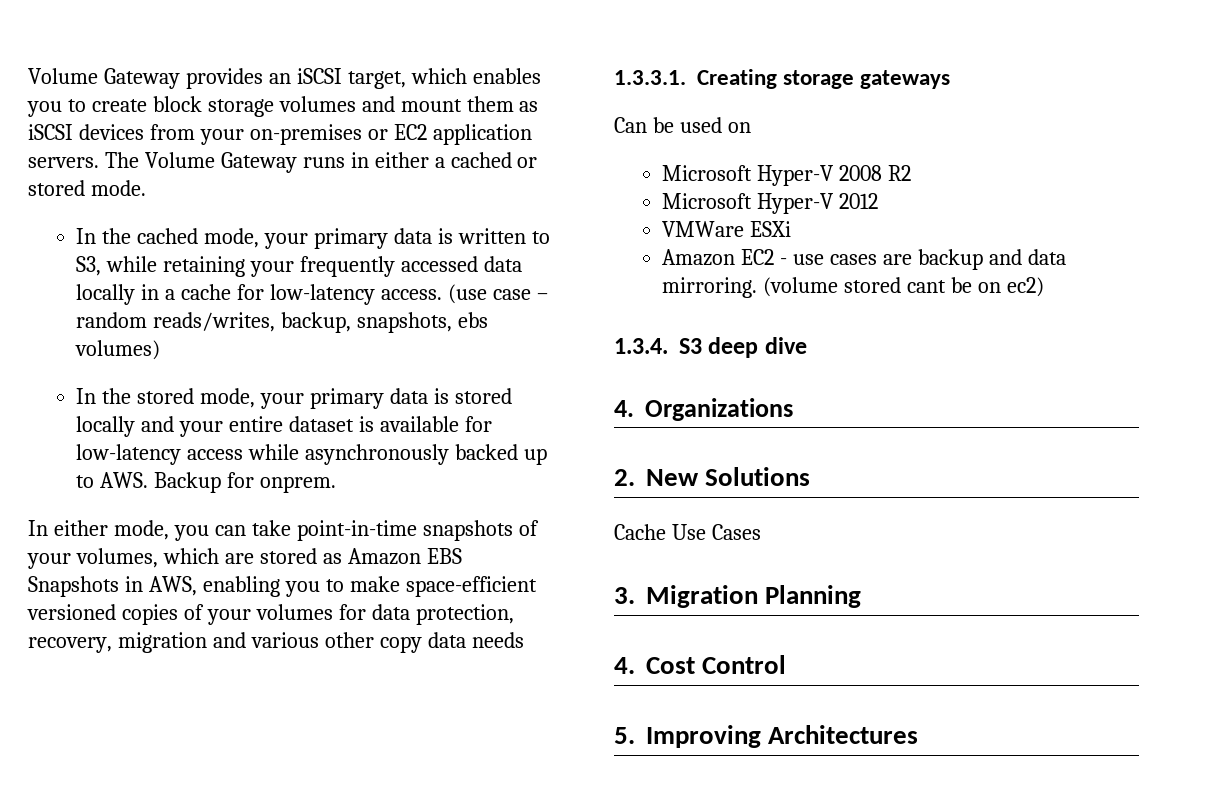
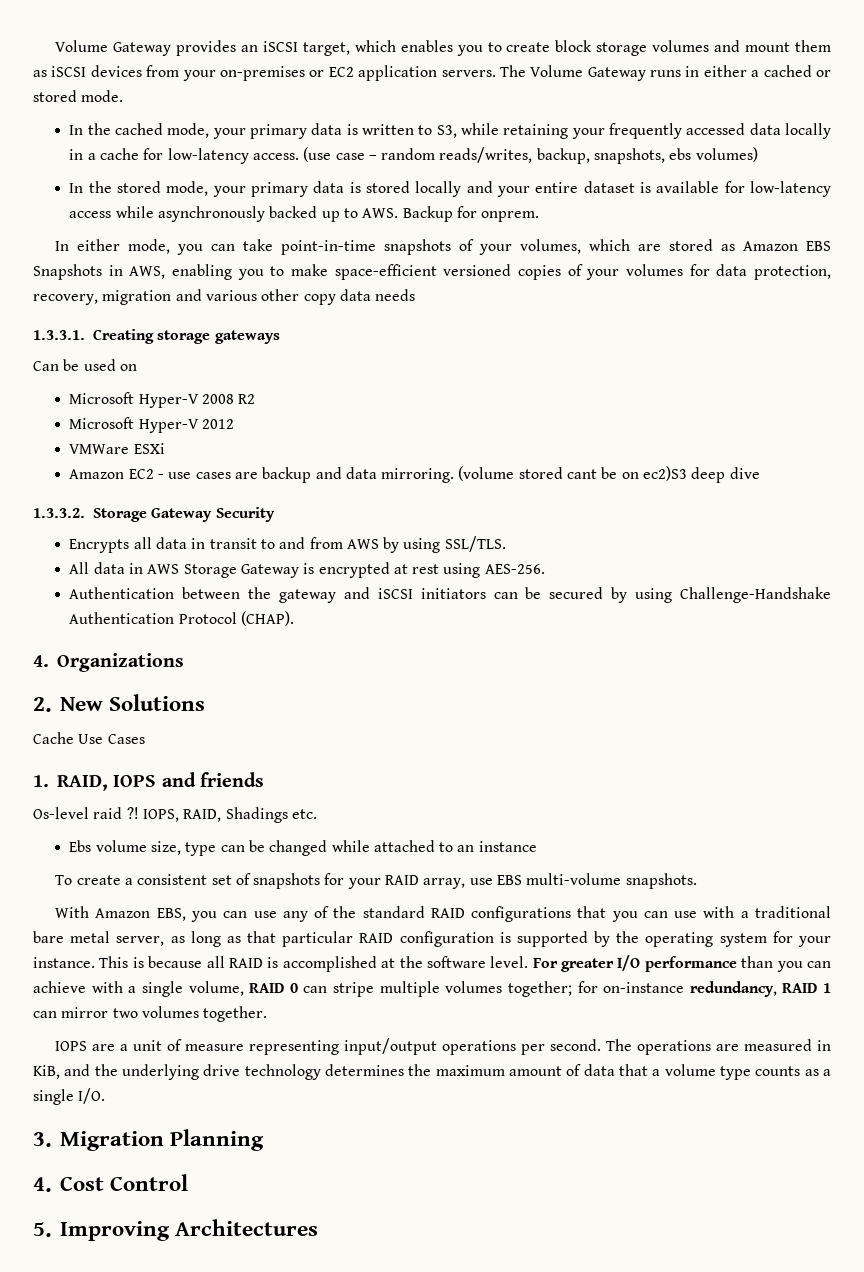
[1007,277,1045,297] [614,337,807,358] ec2) // 1.3.4. S3 deep dive -> [643,466,760,483] [33,507,275,522] [69,536,506,553] [69,562,545,578] [69,587,831,603] [69,611,294,626] ec2)S3 deep dive // 1.3.3.2. Storage Gateway Security // Encrypts all data in transit to and from AWS by using SSL/TLS. // All data in AWS Storage Gateway is encrypted at rest using AES-256. // Authentication between the gateway and iSCSI initiators can be secured by using Challenge-Handshake Authentication Protocol (CHAP).
(761, 532) none -> [33,772,265,791] [33,807,317,823] [69,840,537,856] [55,873,697,889] [55,906,832,922] [33,931,831,947] [33,955,832,972] [33,981,831,997] [33,1006,268,1022] [55,1038,831,1055] [33,1064,832,1080] [33,1088,106,1105] // 1. RAID, IOPS and friends // Os-level raid ?! IOPS, RAID, Shadings etc. // Ebs volume size, type can be changed while attached to an instance // To create a consistent set of snapshots for your RAID array, use EBS multi-volume snapshots. // With Amazon EBS, you can use any of the standard RAID configurations that you can use with a traditional bare metal server, as long as that particular RAID configuration is supported by the operating system for your instance. This is because all RAID is accomplished at the software level. For greater I/O performance than you can achieve with a single volume, RAID 0 can stripe multiple volumes together; for on-instance redundancy, RAID 1 can mirror two volumes together. // IOPS are a unit of measure representing input/output operations per second. The operations are measured in KiB, and the underlying drive technology determines the maximum amount of data that a volume type counts as a single I/O.

